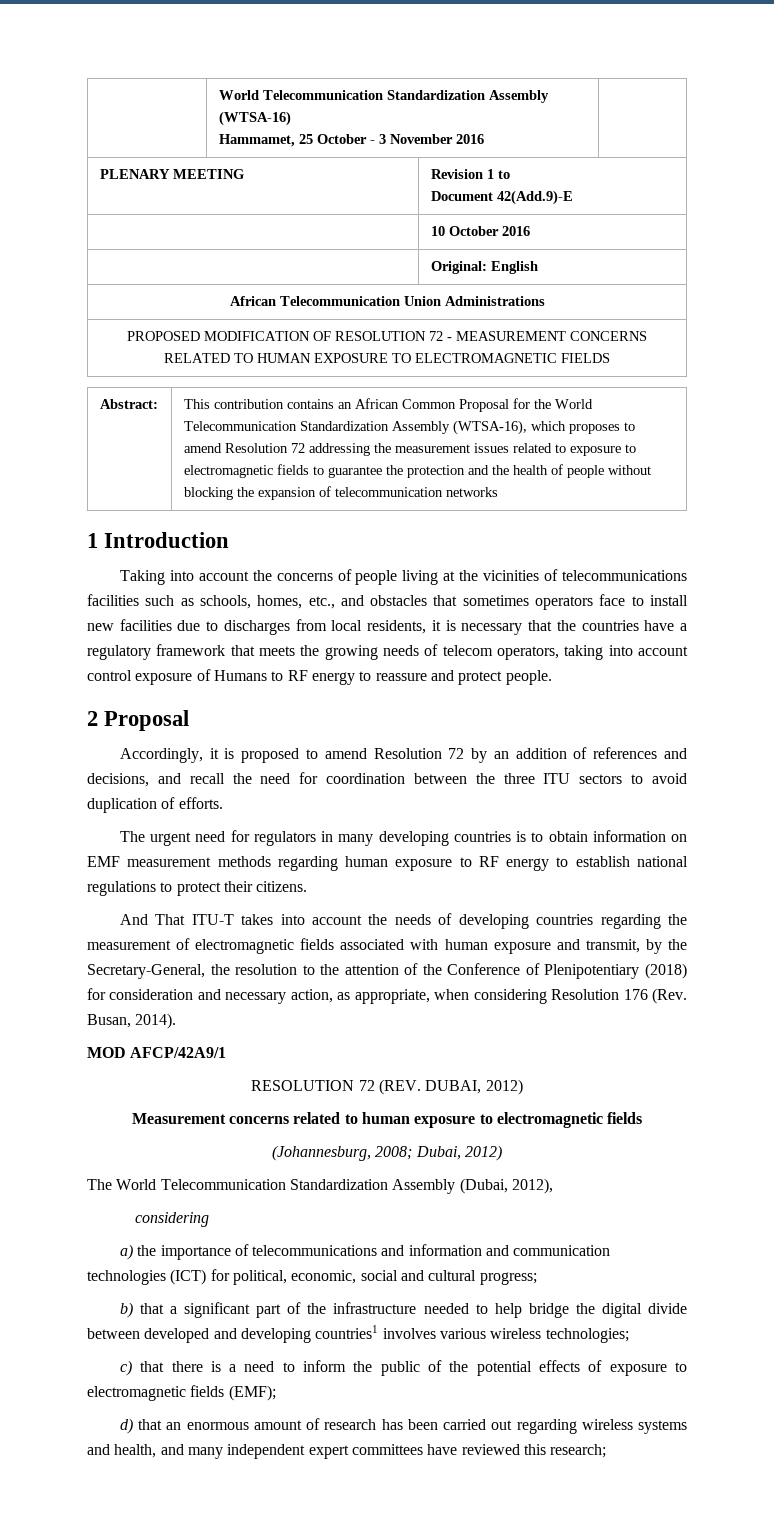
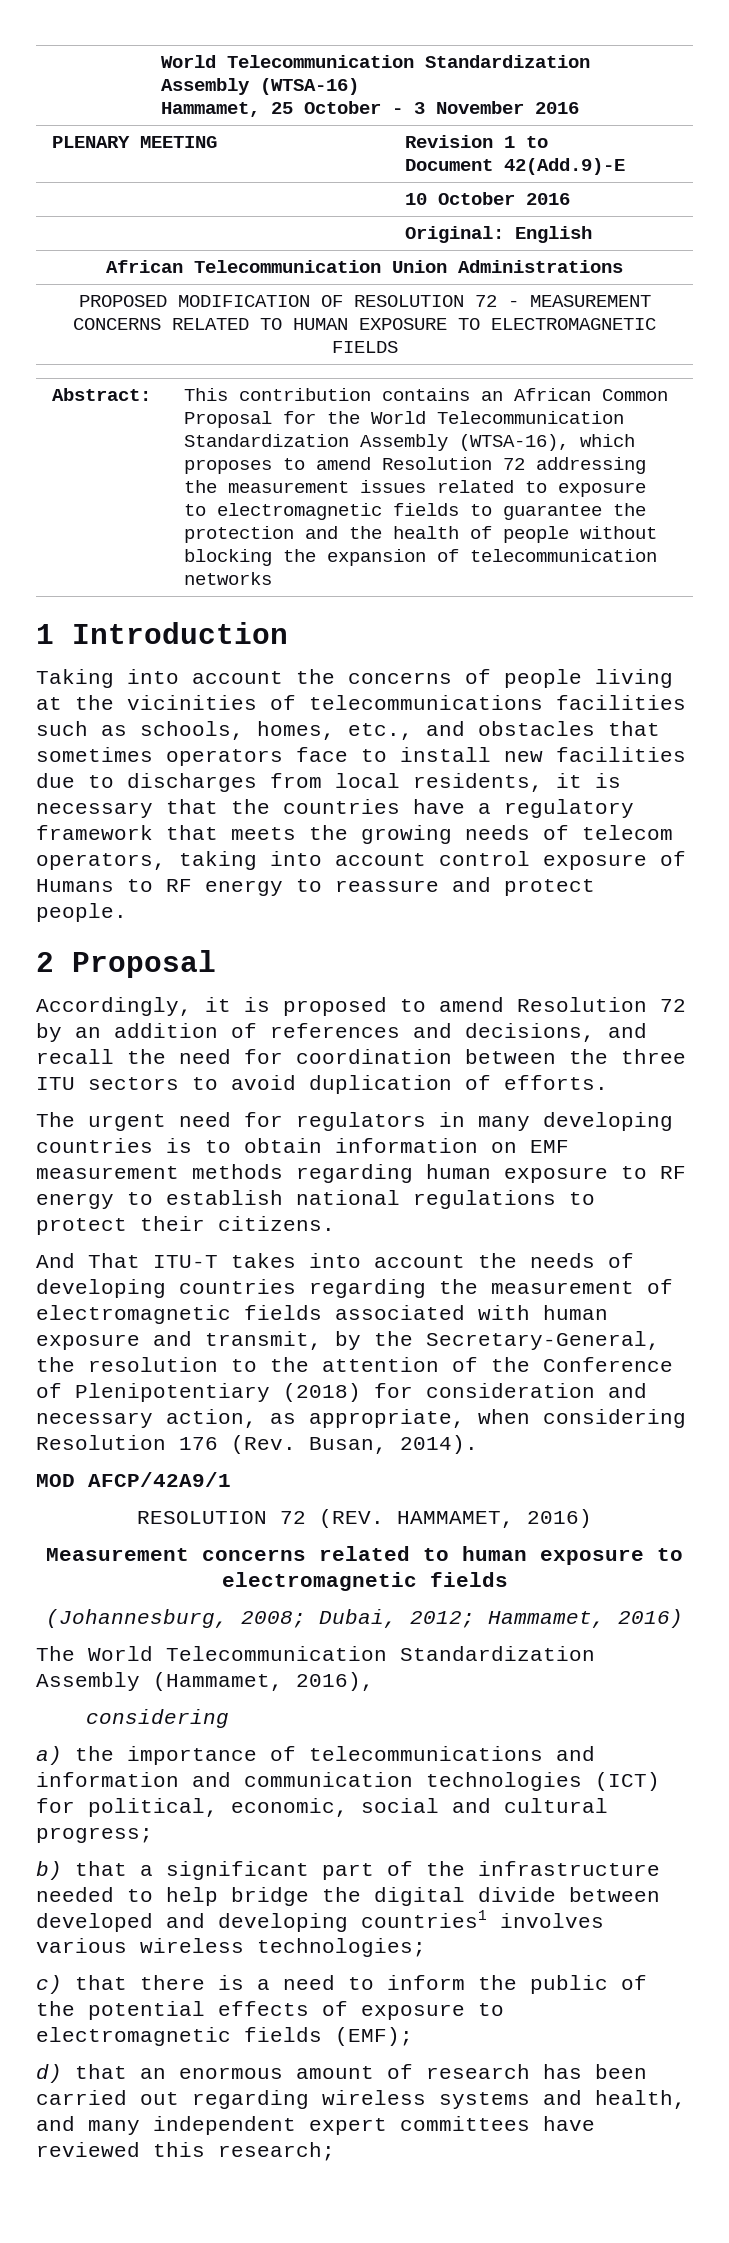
[425,1079,523,1095] DUBAI, 2012) -> [397,1509,592,1528] HAMMAMET, 2016)
[464,1145,502,1161] 2012) -> [410,1609,683,1628] 2012; Hammamet, 2016)
[459,1178,553,1194] (Dubai, 2012), -> [153,1672,374,1691] (Hammamet, 2016),

